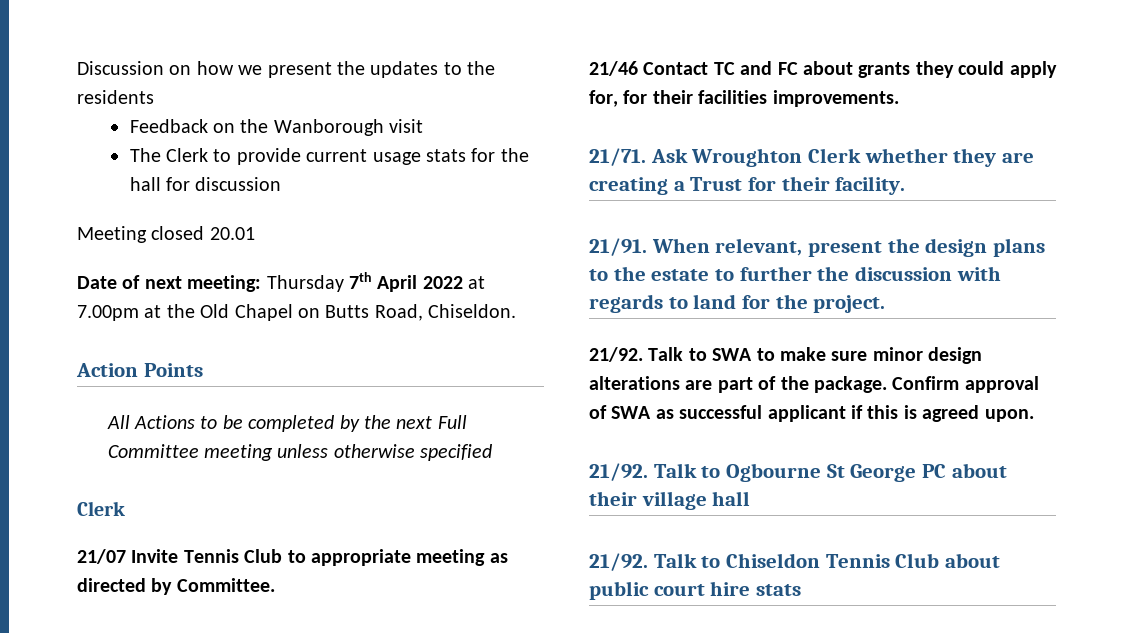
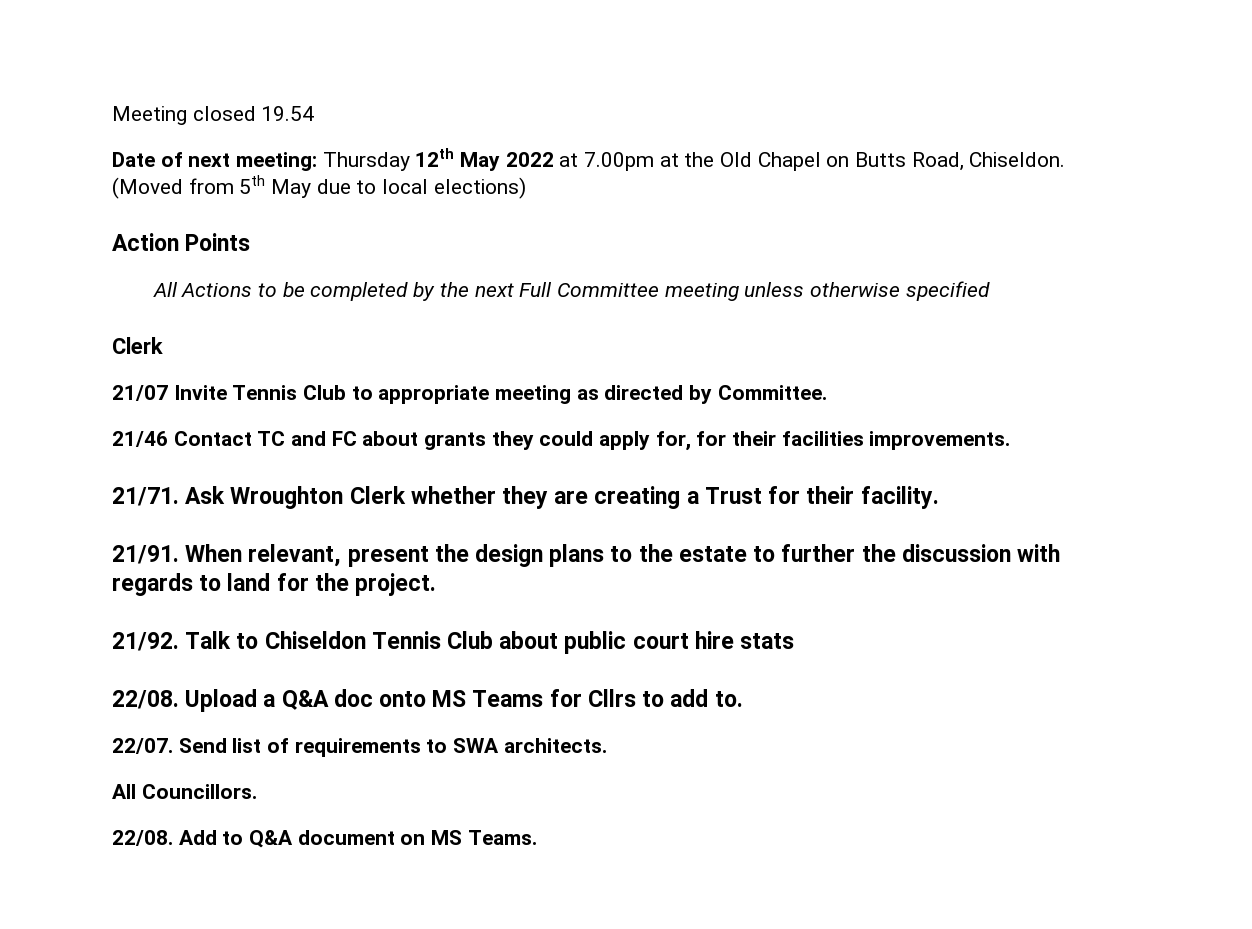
[77,61,496,78] [77,90,154,104] [129,119,424,136] [129,148,529,165] [129,177,282,191] Discussion on how we present the updates to the residents // Feedback on the Wanborough visit // The Clerk to provide current usage stats for the hall for discussion // -> (112, 115) none
[209,227,255,240] 20.01 -> [261,106,315,121] 19.54
[349,272,418,292] 7th April -> [415,148,501,171] 12th May
(517, 311) none -> [112,175,526,199] (Moved from 5th May due to local elections)
[589,347,983,364] [589,376,1039,393] [589,405,1034,422] [589,463,1007,482] [589,491,751,510] // 21/92. Talk to SWA to make sure minor design alterations are part of the package. Confirm approval of SWA as successful applicant if this is agreed upon. // 21/92. Talk to Ogbourne St George PC about their village hall -> (437, 584) none
(802, 590) none -> [112,689,743,712] [112,738,607,757] [112,784,257,799] [112,830,537,848] // 22/08. Upload a Q&A doc onto MS Teams for Cllrs to add to. // 22/07. Send list of requirements to SWA architects. // All Councillors. // 22/08. Add to Q&A document on MS Teams.

